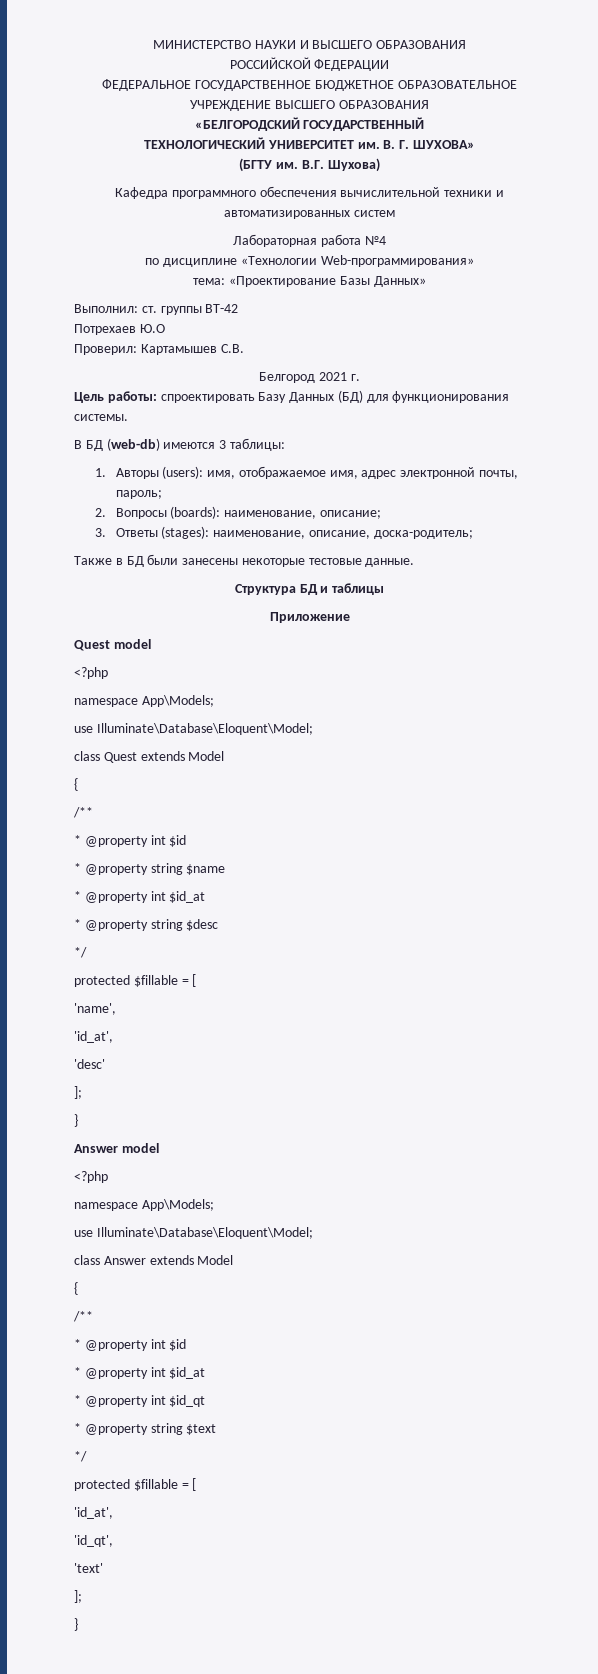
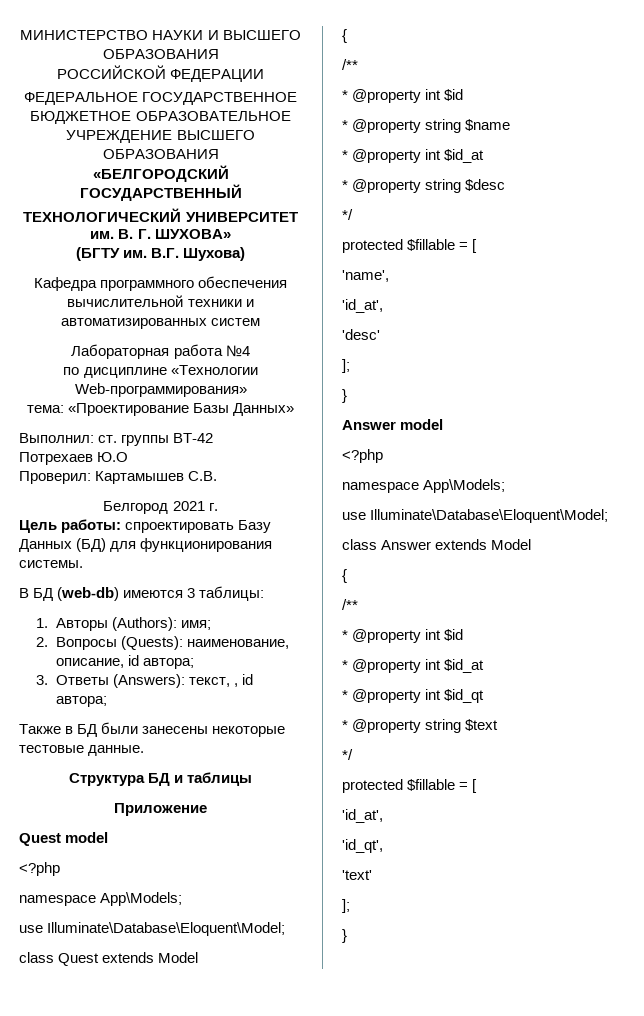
[162,466,518,479] [115,490,162,499] [94,506,381,519] [94,526,473,539] (users): имя, отображаемое имя, адрес электронной почты, пароль; // 2. Вопросы (boards): наименование, описание; // 3. Ответы (stages): наименование, описание, доска-родитель; -> [112,617,212,631] [36,636,290,650] [55,655,195,669] [36,674,254,688] [55,696,107,707] (Authors): имя; // 2. Вопросы (Quests): наименование, описание, id автора; // 3. Ответы (Answers): текст, , id автора;

